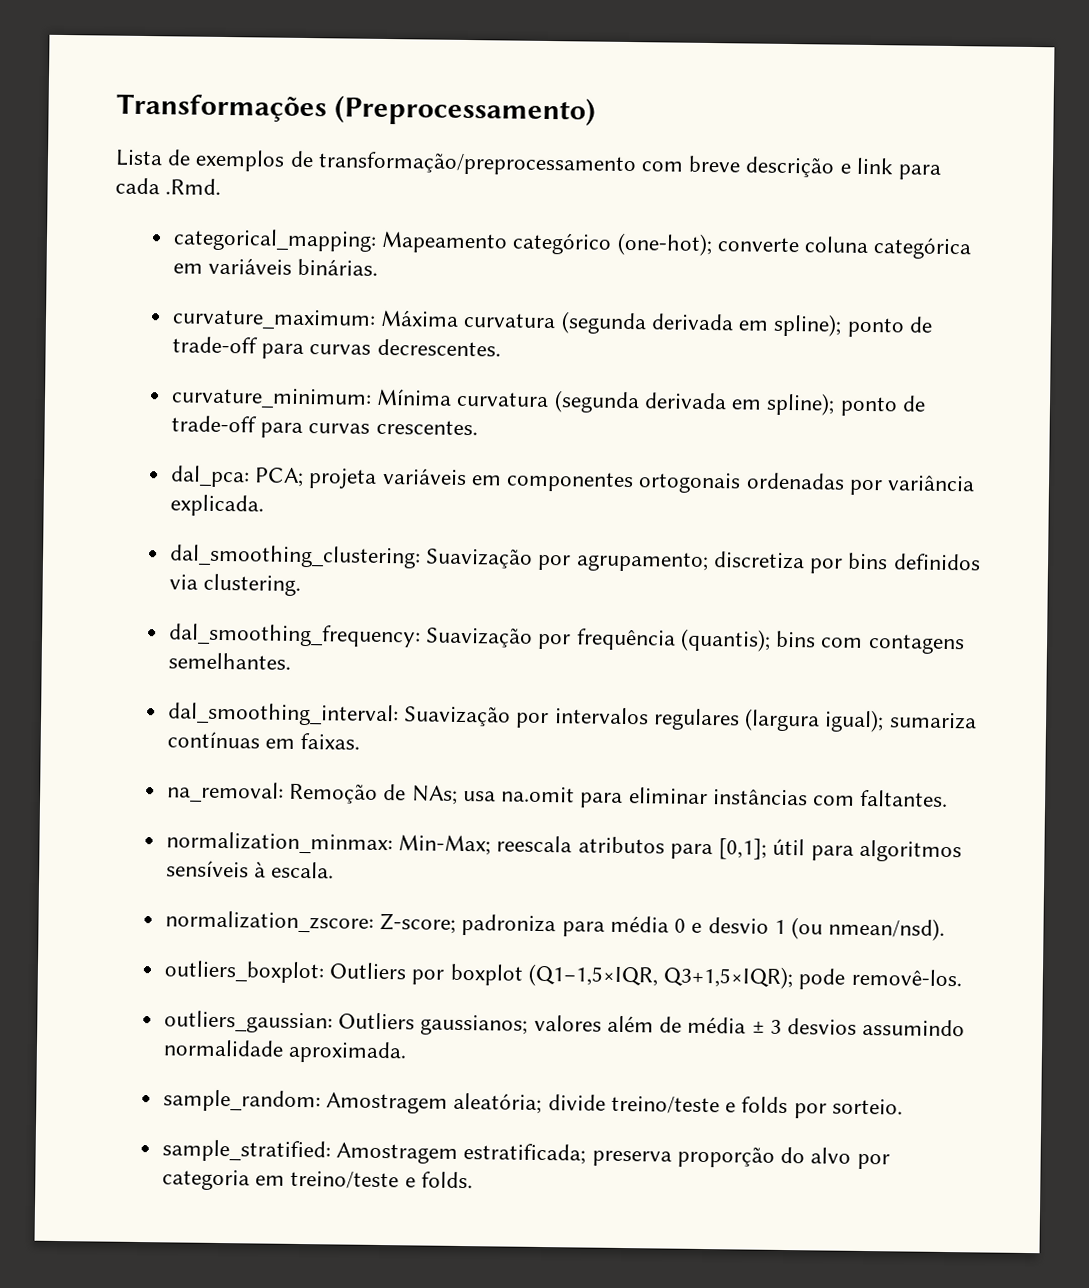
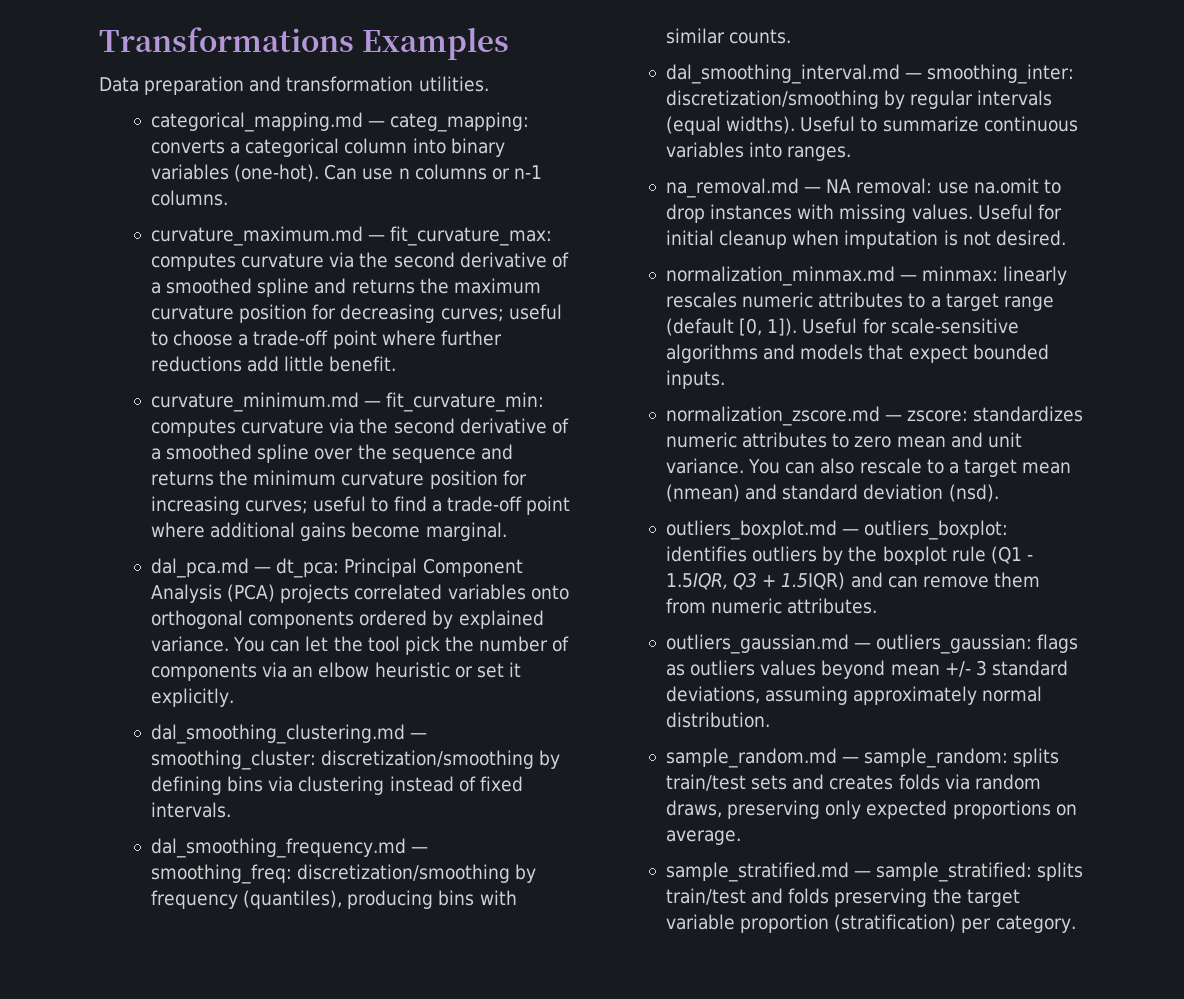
[116,93,596,127] [115,149,942,180] [115,177,222,195] [173,228,973,260] [173,257,379,276] [172,308,933,338] [172,336,501,360] [171,387,926,417] [171,415,478,438] [170,465,975,496] [170,494,265,517] [169,544,981,574] [169,573,302,596] [168,623,965,655] [168,652,292,670] [167,702,977,733] [167,731,361,750] [167,781,949,808] [166,831,962,863] [166,860,335,879] [165,910,946,941] [164,960,962,990] [164,1010,966,1037] [163,1039,408,1064] [163,1089,903,1119] [162,1139,890,1170] [162,1169,473,1191] Transformações (Preprocessamento) // Lista de exemplos de transformação/preprocessamento com breve descrição e link para cada .Rmd. // categorical_mapping: Mapeamento categórico (one‑hot); converte coluna categórica em variáveis binárias. // curvature_maximum: Máxima curvatura (segunda derivada em spline); ponto de trade‑off para curvas decrescentes. // curvature_minimum: Mínima curvatura (segunda derivada em spline); ponto de trade‑off para curvas crescentes. // dal_pca: PCA; projeta variáveis em componentes ortogonais ordenadas por variância explicada. // dal_smoothing_clustering: Suavização por agrupamento; discretiza por bins definidos via clustering. // dal_smoothing_frequency: Suavização por frequência (quantis); bins com contagens semelhantes. // dal_smoothing_interval: Suavização por intervalos regulares (largura igual); sumariza contínuas em faixas. // na_removal: Remoção de NAs; usa na.omit para eliminar instâncias com faltantes. // normalization_minmax: Min‑Max; reescala atributos para [0,1]; útil para algoritmos sensíveis à escala. // normalization_zscore: Z‑score; padroniza para média 0 e desvio 1 (ou nmean/nsd). // outliers_boxplot: Outliers por boxplot (Q1−1,5×IQR, Q3+1,5×IQR); pode removê‑los. // outliers_gaussian: Outliers gaussianos; valores além de média ± 3 desvios assumindo normalidade aproximada. // sample_random: Amostragem aleatória; divide treino/teste e folds por sorteio. // sample_stratified: Amostragem estratificada; preserva proporção do alvo por categoria em treino/teste e folds. -> [99,27,509,60] [99,76,489,95] [151,112,530,132] [151,138,505,157] [151,164,542,182] [151,190,229,206] [151,226,553,246] [151,252,569,271] [151,278,541,297] [151,304,562,323] [151,330,502,349] [151,356,397,372] [151,392,545,412] [151,418,569,437] [151,444,513,463] [151,470,527,489] [151,496,570,515] [151,522,507,541] [151,558,523,578] [151,584,569,603] [151,610,544,629] [151,636,570,655] [151,662,521,681] [151,688,235,707] [151,724,428,744] [151,750,561,770] [151,776,523,795] [151,802,232,818] [151,838,429,858] [151,864,537,884] [151,890,517,909] [666,28,792,44] [666,64,1075,84] [666,90,1053,109] [666,116,1078,135] [666,142,852,161] [666,178,1061,198] [666,204,1062,223] [666,230,1066,249] [666,266,1068,286] [666,292,1054,311] [666,318,1019,336] [666,344,1049,363] [666,370,726,389] [666,406,1084,426] [666,432,1022,448] [666,458,1072,477] [666,484,999,502] [666,520,1009,540] [666,546,1033,565] [666,572,1040,590] [666,598,878,614] [666,634,1079,654] [666,660,1068,679] [666,686,1043,705] [666,712,771,728] [666,748,1060,768] [666,774,1041,791] [666,800,1077,819] [666,830,742,845] [666,862,1084,882] [666,888,1020,907] [666,914,1076,933] Transformations Examples // Data preparation and transformation utilities. // categorical_mapping.md — categ_mapping: converts a categorical column into binary variables (one-hot). Can use n columns or n-1 columns. // curvature_maximum.md — fit_curvature_max: computes curvature via the second derivative of a smoothed spline and returns the maximum curvature position for decreasing curves; useful to choose a trade-off point where further reductions add little benefit. // curvature_minimum.md — fit_curvature_min: computes curvature via the second derivative of a smoothed spline over the sequence and returns the minimum curvature position for increasing curves; useful to find a trade-off point where additional gains become marginal. // dal_pca.md — dt_pca: Principal Component Analysis (PCA) projects correlated variables onto orthogonal components ordered by explained variance. You can let the tool pick the number of components via an elbow heuristic or set it explicitly. // dal_smoothing_clustering.md — smoothing_cluster: discretization/smoothing by defining bins via clustering instead of fixed intervals. // dal_smoothing_frequency.md — smoothing_freq: discretization/smoothing by frequency (quantiles), producing bins with similar counts. // dal_smoothing_interval.md — smoothing_inter: discretization/smoothing by regular intervals (equal widths). Useful to summarize continuous variables into ranges. // na_removal.md — NA removal: use na.omit to drop instances with missing values. Useful for initial cleanup when imputation is not desired. // normalization_minmax.md — minmax: linearly rescales numeric attributes to a target range (default [0, 1]). Useful for scale-sensitive algorithms and models that expect bounded inputs. // normalization_zscore.md — zscore: standardizes numeric attributes to zero mean and unit variance. You can also rescale to a target mean (nmean) and standard deviation (nsd). // outliers_boxplot.md — outliers_boxplot: identifies outliers by the boxplot rule (Q1 - 1.5IQR, Q3 + 1.5IQR) and can remove them from numeric attributes. // outliers_gaussian.md — outliers_gaussian: flags as outliers values beyond mean +/- 3 standard deviations, assuming approximately normal distribution. // sample_random.md — sample_random: splits train/test sets and creates folds via random draws, preserving only expected proportions on average. // sample_stratified.md — sample_stratified: splits train/test and folds preserving the target variable proportion (stratification) per category.

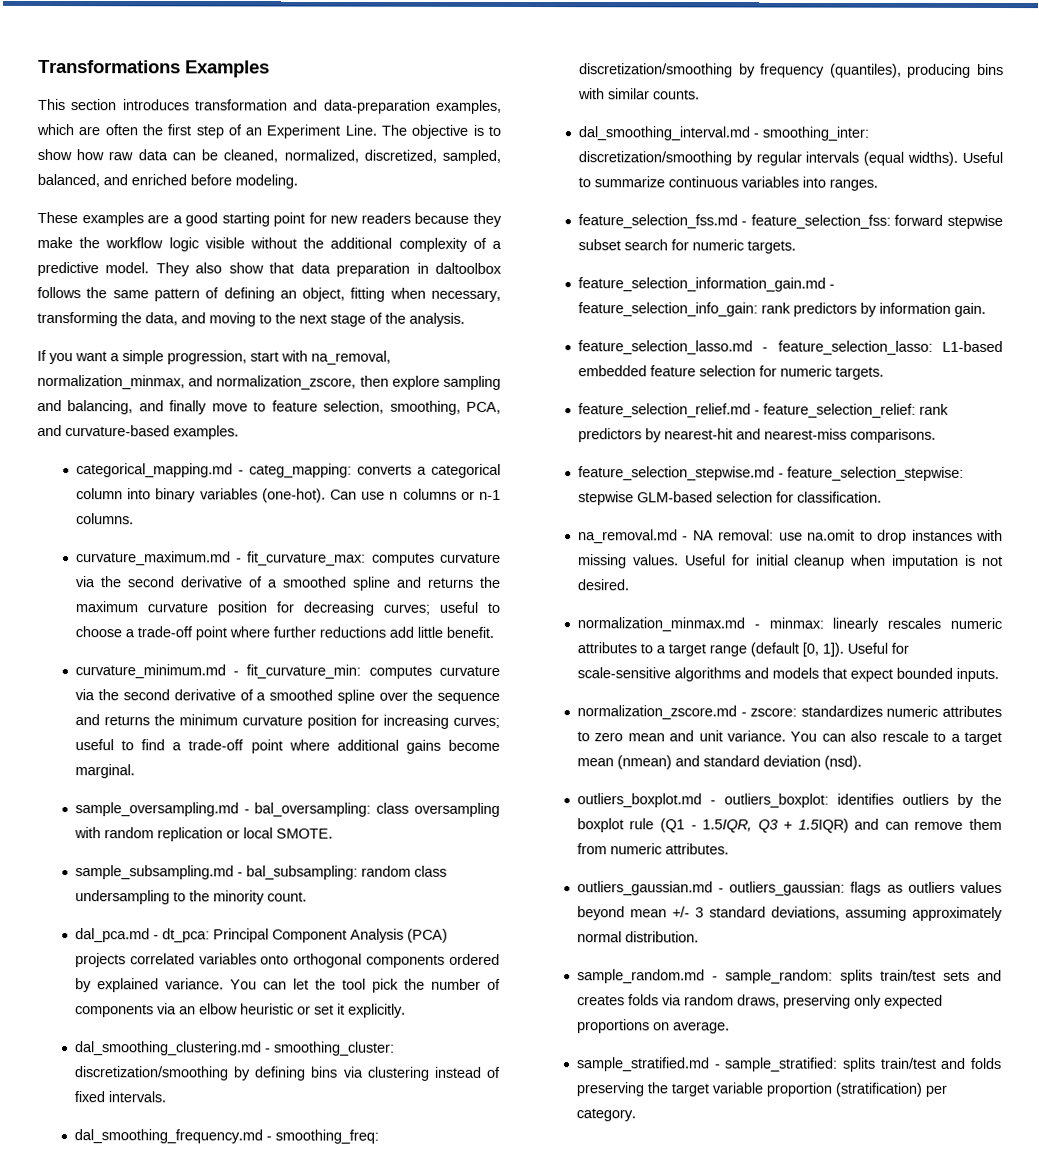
[99,76,489,95] Data preparation and transformation utilities. -> [37,98,502,114] [36,123,502,139] [37,148,502,164] [37,173,298,189] [37,211,503,227] [37,236,502,252] [37,261,503,277] [37,286,502,302] [37,311,465,327] [37,349,391,365] [37,374,501,390] [37,399,502,415] [37,424,239,440] This section introduces transformation and data-preparation examples, which are often the first step of an Experiment Line. The objective is to show how raw data can be cleaned, normalized, discretized, sampled, balanced, and enriched before modeling. // These examples are a good starting point for new readers because they make the workflow logic visible without the additional complexity of a predictive model. They also show that data preparation in daltoolbox follows the same pattern of defining an object, fitting when necessary, transforming the data, and moving to the next stage of the analysis. // If you want a simple progression, start with na_removal, normalization_minmax, and normalization_zscore, then explore sampling and balancing, and finally move to feature selection, smoothing, PCA, and curvature-based examples.
[368,121,386,127] — -> [237,470,244,475] -
[368,235,386,241] — -> [236,558,243,563] -
[364,401,382,407] — -> [233,671,240,676] -
(507, 531) none -> [74,802,501,817] [73,827,333,842] [74,865,447,880] [74,890,307,905] // sample_oversampling.md - bal_oversampling: class oversampling with random replication or local SMOTE. // sample_subsampling.md - bal_subsampling: random class undersampling to the minority count.
[254,567,272,573] — -> [152,935,159,940] -
[410,733,428,739] — -> [264,1048,271,1053] -
[411,847,429,853] — -> [265,1136,272,1141] -
[905,73,923,79] — -> [752,133,759,138] -
(852, 153) none -> [577,214,1003,230] [577,239,796,254] [577,277,835,292] [577,302,986,317] [577,340,1003,355] [577,365,884,380] [577,403,949,418] [577,428,936,443] [577,466,964,481] [577,491,882,506] // feature_selection_fss.md - feature_selection_fss: forward stepwise subset search for numeric targets. // feature_selection_information_gain.md - feature_selection_info_gain: rank predictors by information gain. // feature_selection_lasso.md - feature_selection_lasso: L1-based embedded feature selection for numeric targets. // feature_selection_relief.md - feature_selection_relief: rank predictors by nearest-hit and nearest-miss comparisons. // feature_selection_stepwise.md - feature_selection_stepwise: stepwise GLM-based selection for classification.
[804,187,822,193] — -> [682,536,689,541] -
[900,275,918,281] — -> [753,624,760,629] -
[885,415,903,421] — -> [740,712,747,717] -
[842,529,860,535] — -> [709,800,716,805] -
[854,643,872,649] — -> [718,888,725,893] -
[842,757,860,763] — -> [711,976,718,981] -
[854,871,872,877] — -> [713,1064,720,1069] -

